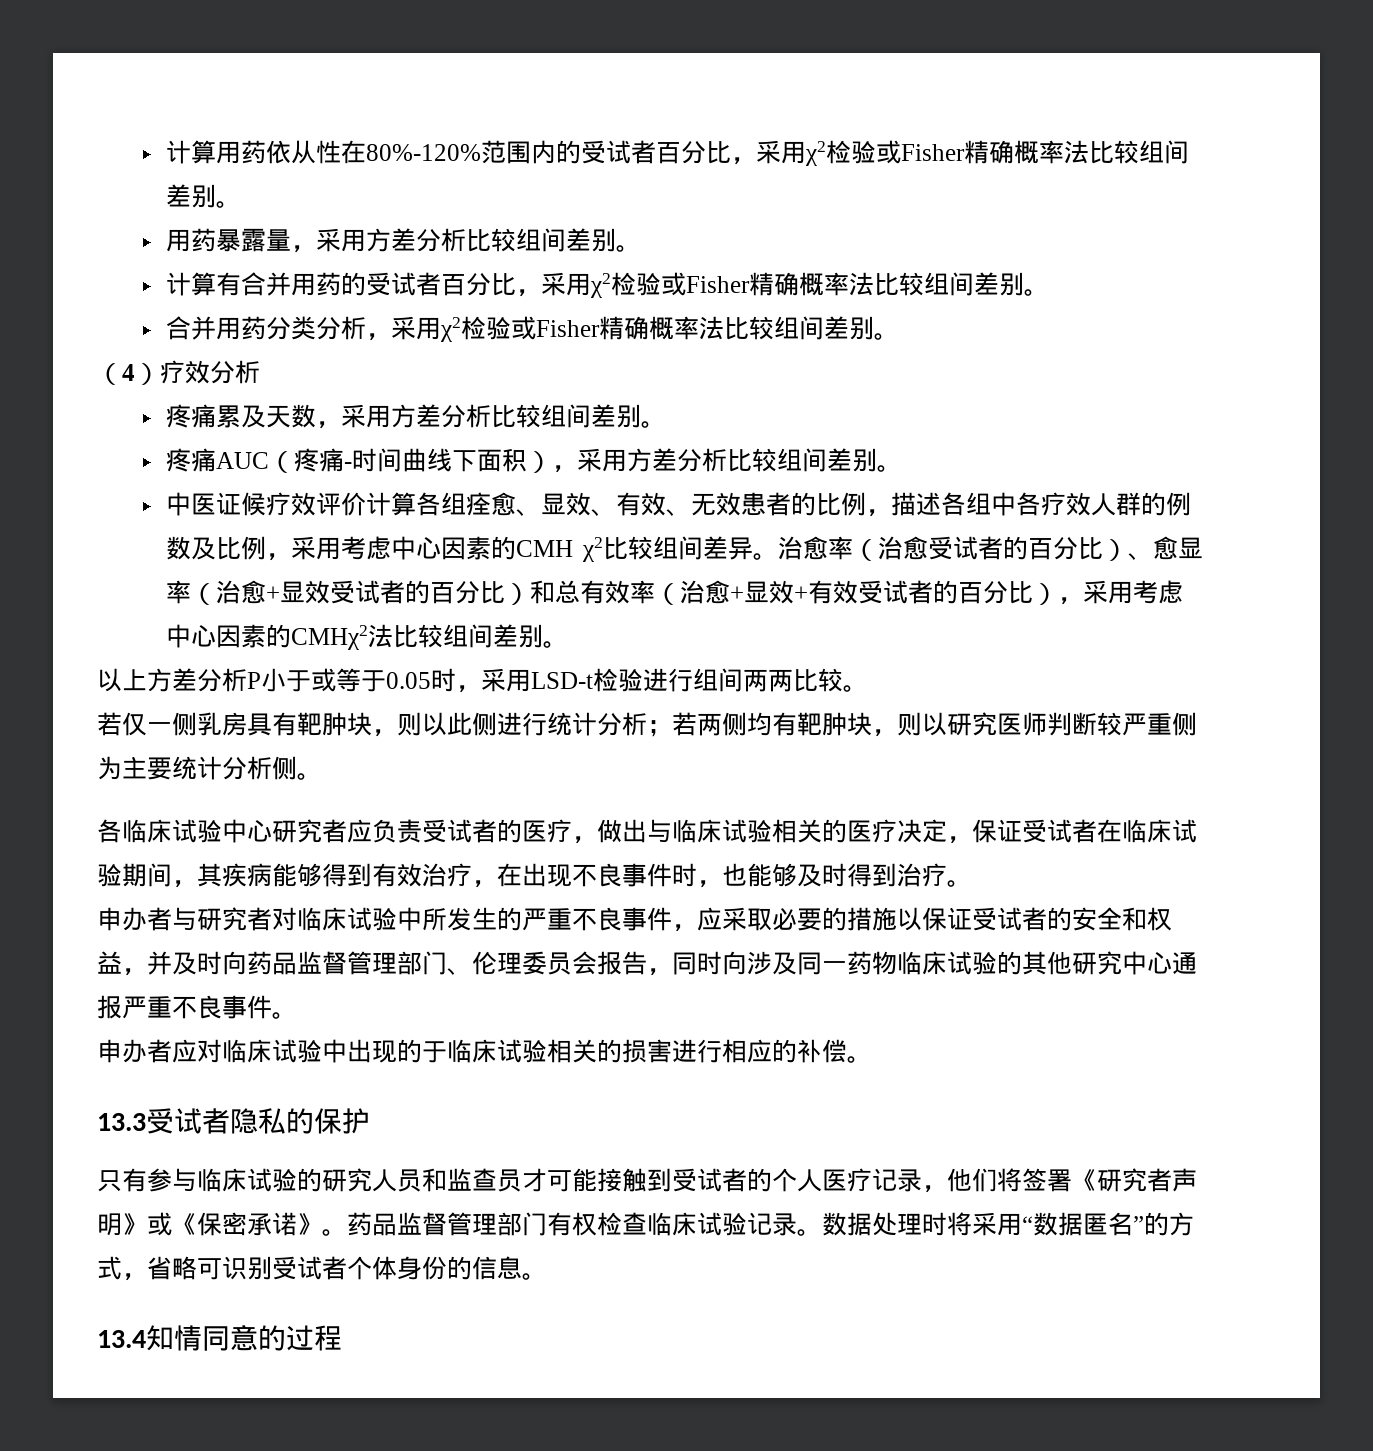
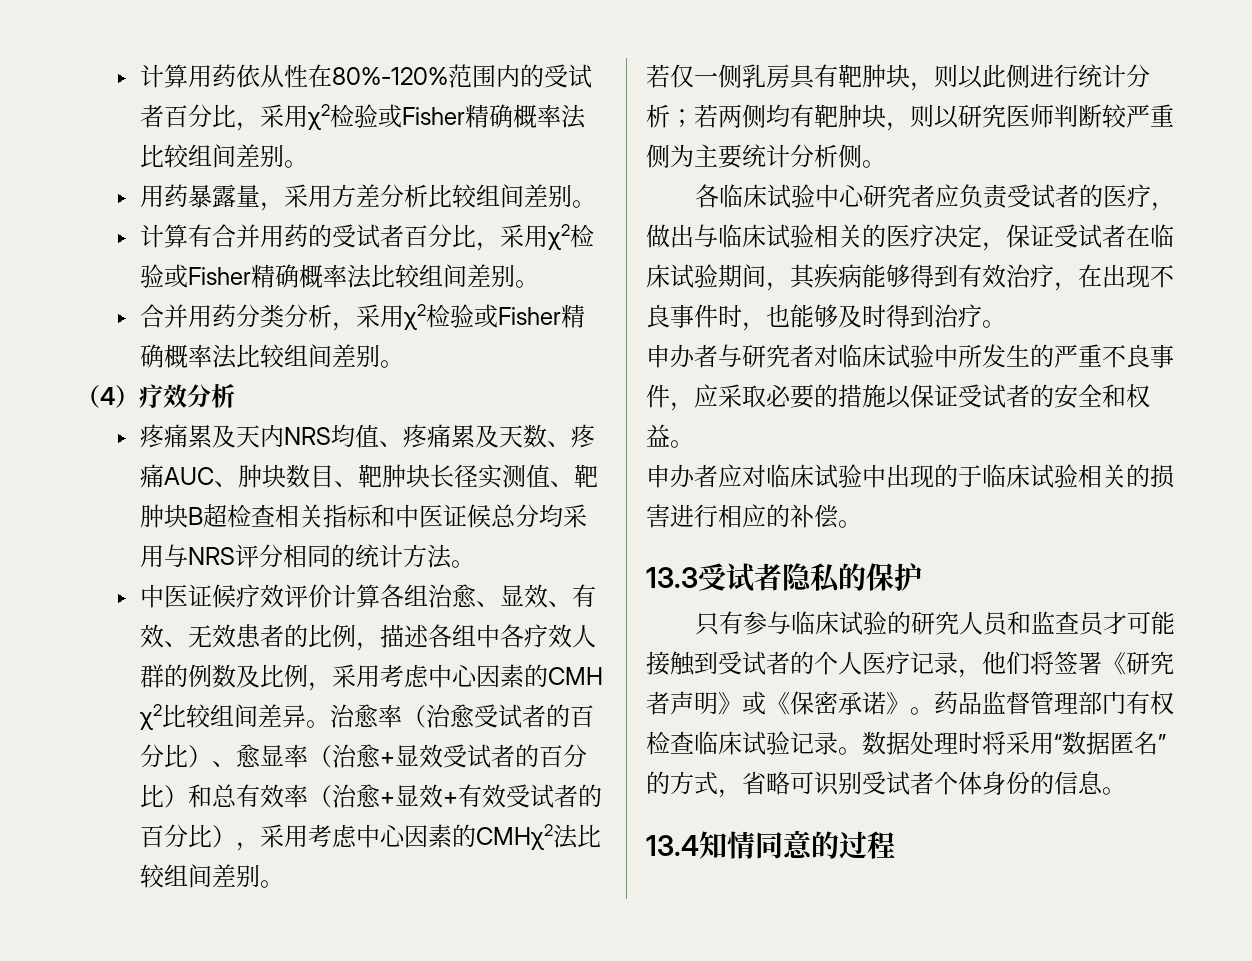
[290,404,666,429] [165,448,877,473] 数，采用方差分析比较组间差别。 // 疼痛AUC（疼痛-时间曲线下面积），采用方差分析比较组间差别 -> [259,424,595,448] [139,464,598,489] [139,504,587,528] [139,544,452,569] 内NRS均值、疼痛累及天数、疼痛AUC、肿块数目、靶肿块长径实测值、靶肿块B超检查相关指标和中医证候总分均采用与NRS评分相同的统计方法
[465,492,491,516] 痊 -> [427,584,453,608] 治
[97,668,868,693] // 以上方差分析P小于或等于0.05时，采用LSD-t检验进行组间两两比较。 -> (284, 884) none
[122,951,1197,976] [97,995,272,1019] ，并及时向药品监督管理部门、伦理委员会报告，同时向涉及同一药物临床试验的其他研究中心通报严重不良事件 -> (670, 435) none

